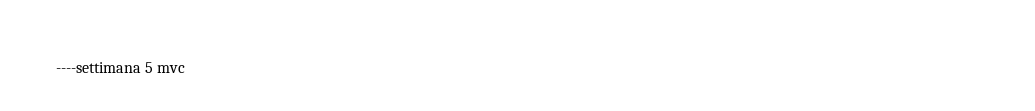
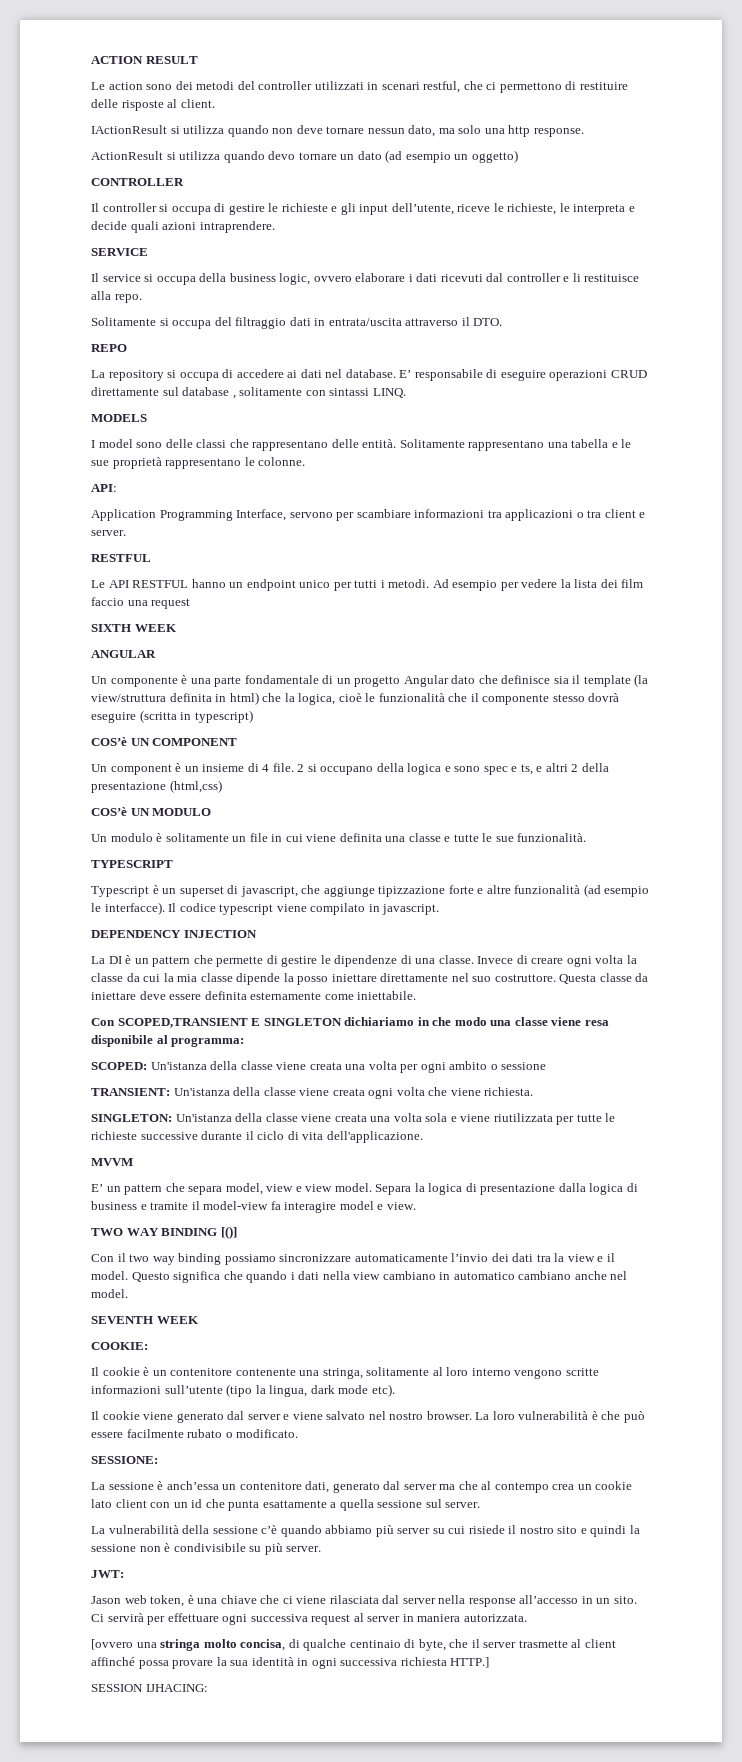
[56,62,186,73] ----settimana 5 mvc -> [91,56,198,64] [91,81,628,93] [91,99,215,111] [91,125,584,137] [91,150,518,163] [91,178,184,186] [91,203,635,215] [91,221,275,233] [91,248,148,256] [91,273,640,285] [91,291,142,303] [91,317,503,329] [91,344,127,352] [91,369,647,381] [91,387,406,399] [91,414,147,422] [91,439,632,451] [91,457,306,469] [91,484,117,492] [91,509,646,521] [91,530,126,536] [91,554,151,562] [91,579,644,591] [91,597,191,609] [91,624,177,632] [91,650,156,658] [91,674,649,687] [91,692,620,705] [91,710,253,723] [91,737,238,746] [91,763,609,775] [91,780,222,793] [91,807,212,816] [91,833,587,842] [91,860,173,868] [91,884,650,897] [91,902,440,915] [91,930,257,938] [91,955,637,967] [91,973,649,985] [91,991,417,1000] [91,1017,609,1028] [91,1035,245,1047] [91,1061,547,1073] [91,1087,534,1099] [91,1113,616,1125] [91,1131,423,1143] [91,1158,133,1166] [91,1183,638,1195] [91,1201,416,1213] [91,1226,237,1239] [91,1253,615,1265] [91,1271,628,1283] [91,1289,128,1298] [91,1316,199,1324] [91,1342,148,1350] [91,1367,599,1379] [91,1384,395,1397] [91,1411,645,1423] [91,1429,299,1438] [91,1456,158,1464] [91,1481,633,1493] [91,1499,481,1511] [91,1525,640,1537] [91,1543,322,1555] [91,1570,124,1578] [91,1595,637,1607] [91,1613,527,1625] [91,1639,616,1651] [91,1657,490,1669] [91,1684,208,1692] ACTION RESULT // Le action sono dei metodi del controller utilizzati in scenari restful, che ci permettono di restituire delle risposte al client. // IActionResult si utilizza quando non deve tornare nessun dato, ma solo una http response. // ActionResult si utilizza quando devo tornare un dato (ad esempio un oggetto) // CONTROLLER // Il controller si occupa di gestire le richieste e gli input dell’utente, riceve le richieste, le interpreta e decide quali azioni intraprendere. // SERVICE // Il service si occupa della business logic, ovvero elaborare i dati ricevuti dal controller e li restituisce alla repo. // Solitamente si occupa del filtraggio dati in entrata/uscita attraverso il DTO. // REPO // La repository si occupa di accedere ai dati nel database. E’ responsabile di eseguire operazioni CRUD direttamente sul database , solitamente con sintassi LINQ. // MODELS // I model sono delle classi che rappresentano delle entità. Solitamente rappresentano una tabella e le sue proprietà rappresentano le colonne. // API: // Application Programming Interface, servono per scambiare informazioni tra applicazioni o tra client e server. // RESTFUL // Le API RESTFUL hanno un endpoint unico per tutti i metodi. Ad esempio per vedere la lista dei film faccio una request // SIXTH WEEK // ANGULAR // Un componente è una parte fondamentale di un progetto Angular dato che definisce sia il template (la view/struttura definita in html) che la logica, cioè le funzionalità che il componente stesso dovrà eseguire (scritta in typescript) // COS’è UN COMPONENT // Un component è un insieme di 4 file. 2 si occupano della logica e sono spec e ts, e altri 2 della presentazione (html,css) // COS’è UN MODULO // Un modulo è solitamente un file in cui viene definita una classe e tutte le sue funzionalità. // TYPESCRIPT // Typescript è un superset di javascript, che aggiunge tipizzazione forte e altre funzionalità (ad esempio le interfacce). Il codice typescript viene compilato in javascript. // DEPENDENCY INJECTION // La DI è un pattern che permette di gestire le dipendenze di una classe. Invece di creare ogni volta la classe da cui la mia classe dipende la posso iniettare direttamente nel suo costruttore. Questa classe da iniettare deve essere definita esternamente come iniettabile. // Con SCOPED,TRANSIENT E SINGLETON dichiariamo in che modo una classe viene resa disponibile al programma: // SCOPED: Un'istanza della classe viene creata una volta per ogni ambito o sessione // TRANSIENT: Un'istanza della classe viene creata ogni volta che viene richiesta. // SINGLETON: Un'istanza della classe viene creata una volta sola e viene riutilizzata per tutte le richieste successive durante il ciclo di vita dell'applicazione. // MVVM // E’ un pattern che separa model, view e view model. Separa la logica di presentazione dalla logica di business e tramite il model-view fa interagire model e view. // TWO WAY BINDING [()] // Con il two way binding possiamo sincronizzare automaticamente l’invio dei dati tra la view e il model. Questo significa che quando i dati nella view cambiano in automatico cambiano anche nel model. // SEVENTH WEEK // COOKIE: // Il cookie è un contenitore contenente una stringa, solitamente al loro interno vengono scritte informazioni sull’utente (tipo la lingua, dark mode etc). // Il cookie viene generato dal server e viene salvato nel nostro browser. La loro vulnerabilità è che può essere facilmente rubato o modificato. // SESSIONE: // La sessione è anch’essa un contenitore dati, generato dal server ma che al contempo crea un cookie lato client con un id che punta esattamente a quella sessione sul server. // La vulnerabilità della sessione c’è quando abbiamo più server su cui risiede il nostro sito e quindi la sessione non è condivisibile su più server. // JWT: // Jason web token, è una chiave che ci viene rilasciata dal server nella response all’accesso in un sito. Ci servirà per effettuare ogni successiva request al server in maniera autorizzata. // [ovvero una stringa molto concisa, di qualche centinaio di byte, che il server trasmette al client affinché possa provare la sua identità in ogni successiva richiesta HTTP.] // SESSION IJHACING:

